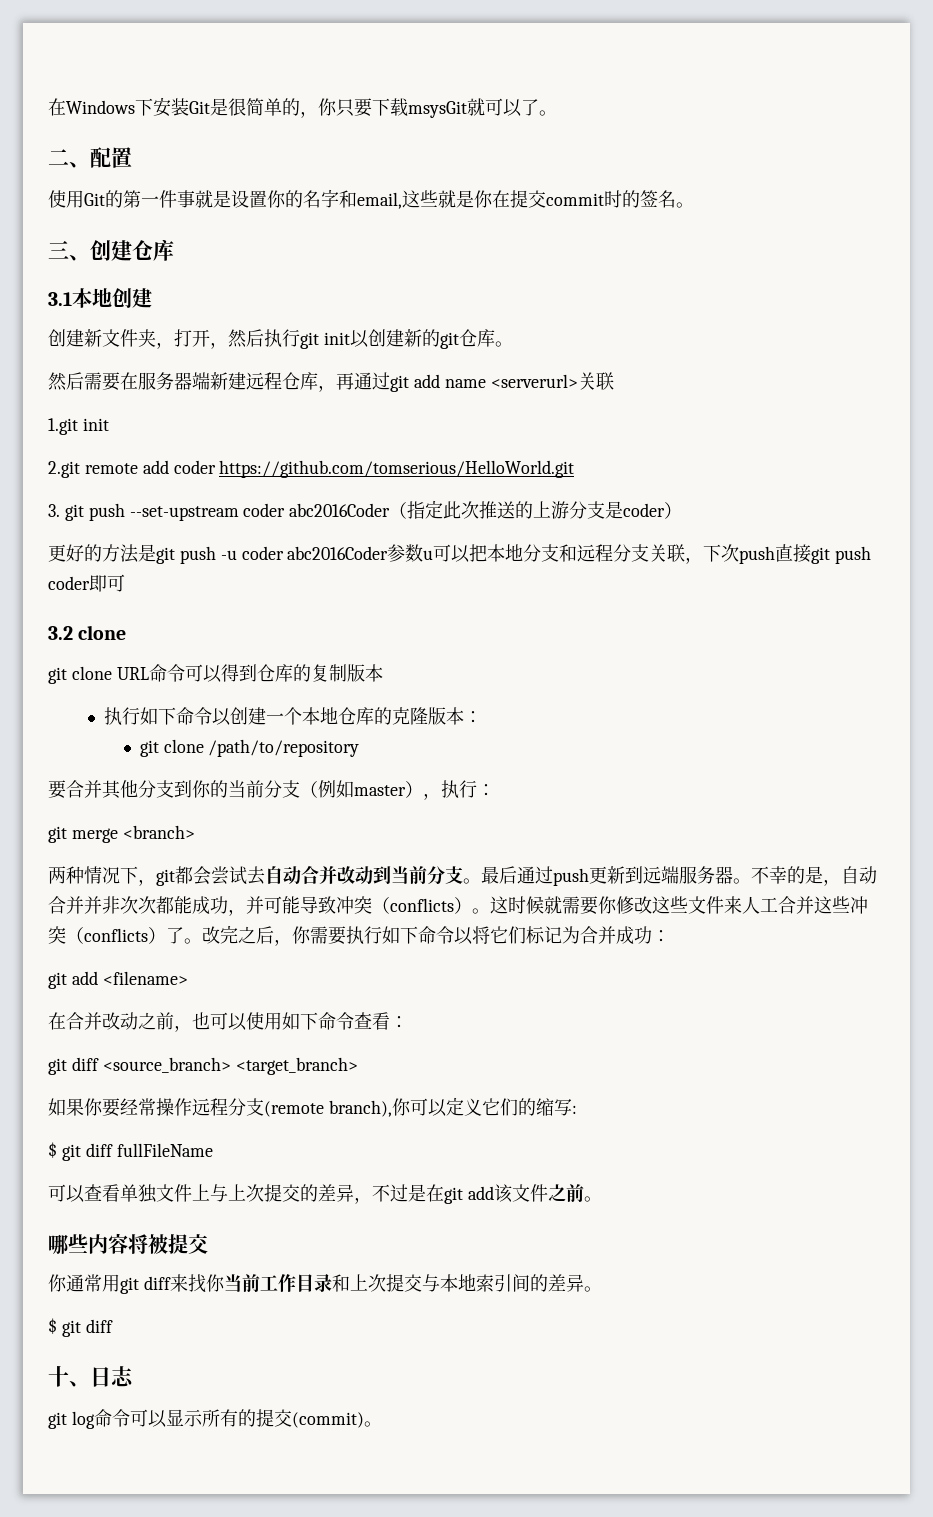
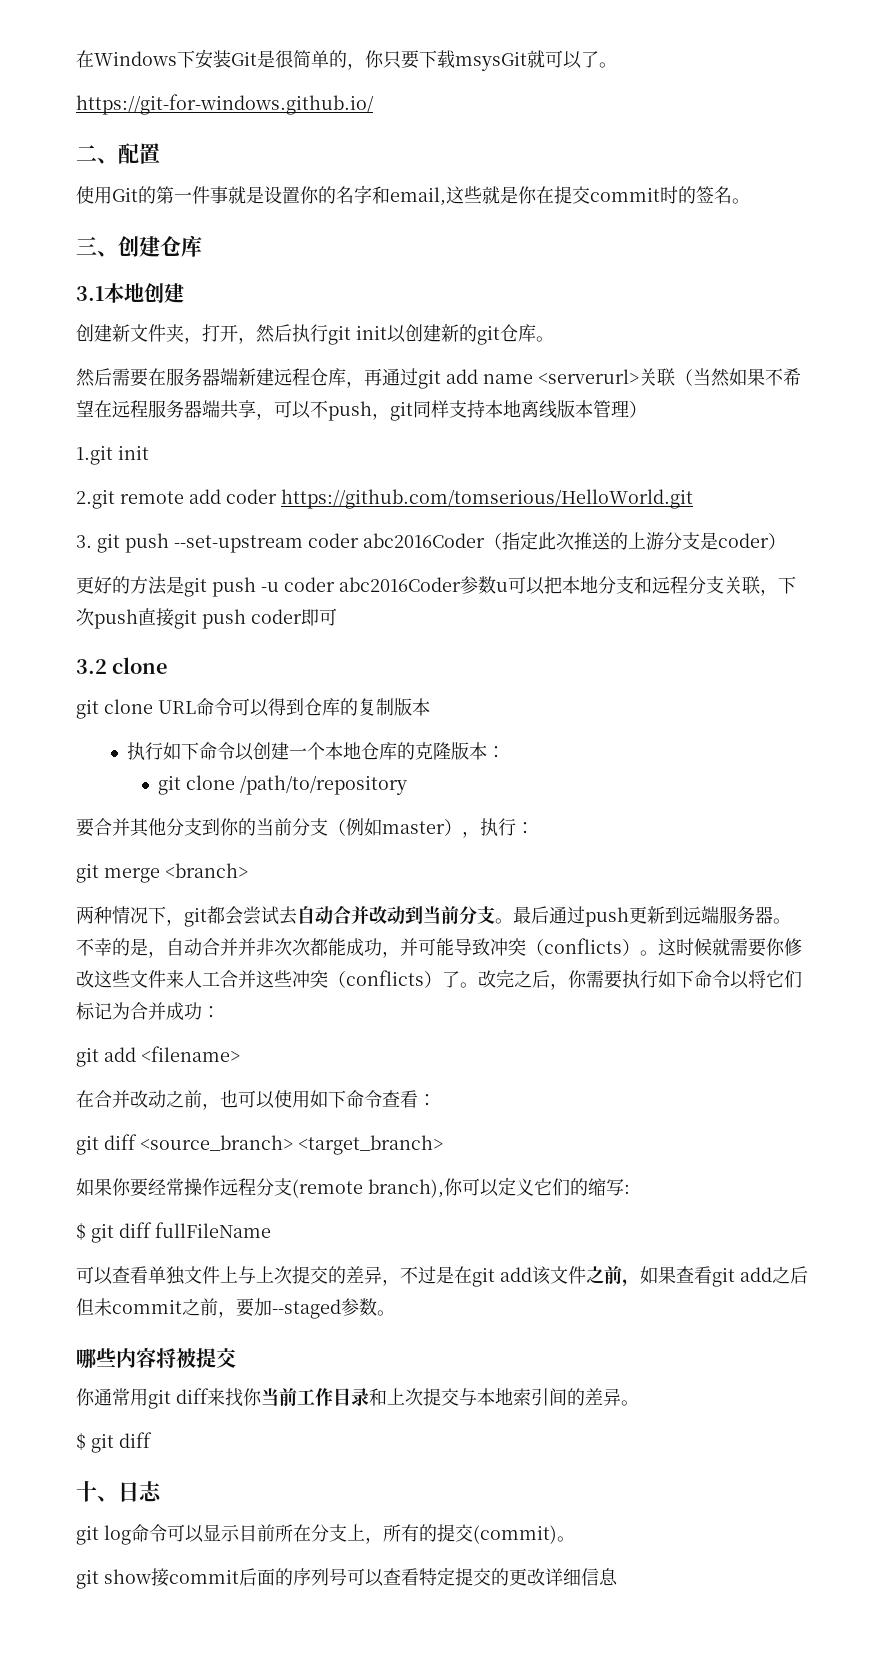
(557, 113) none -> [76,94,374,115] // https://git-for-windows.github.io/
(614, 381) none -> [675,368,801,387] [76,400,647,421] （当然如果不希望在远程服务器端共享，可以不push，git同样支持本地离线版本管理）
(584, 1193) none -> [622,1266,808,1287] [76,1298,377,1319] ，如果查看git add之后但未commit之前，要加--staged参数
(203, 1418) none -> [239,1524,383,1544] 目前所在分支上，
(382, 1424) none -> [76,1567,618,1589] // git show接commit后面的序列号可以查看特定提交的更改详细信息

